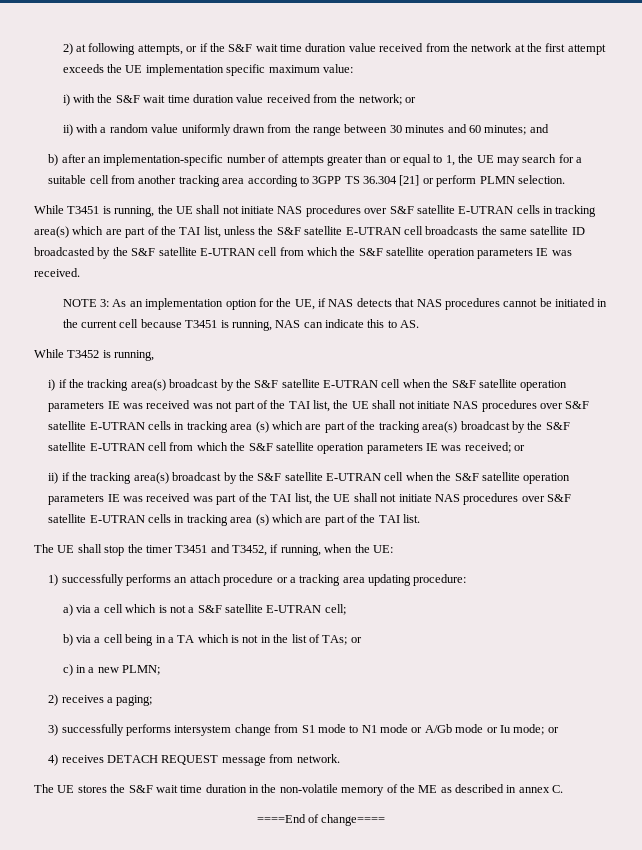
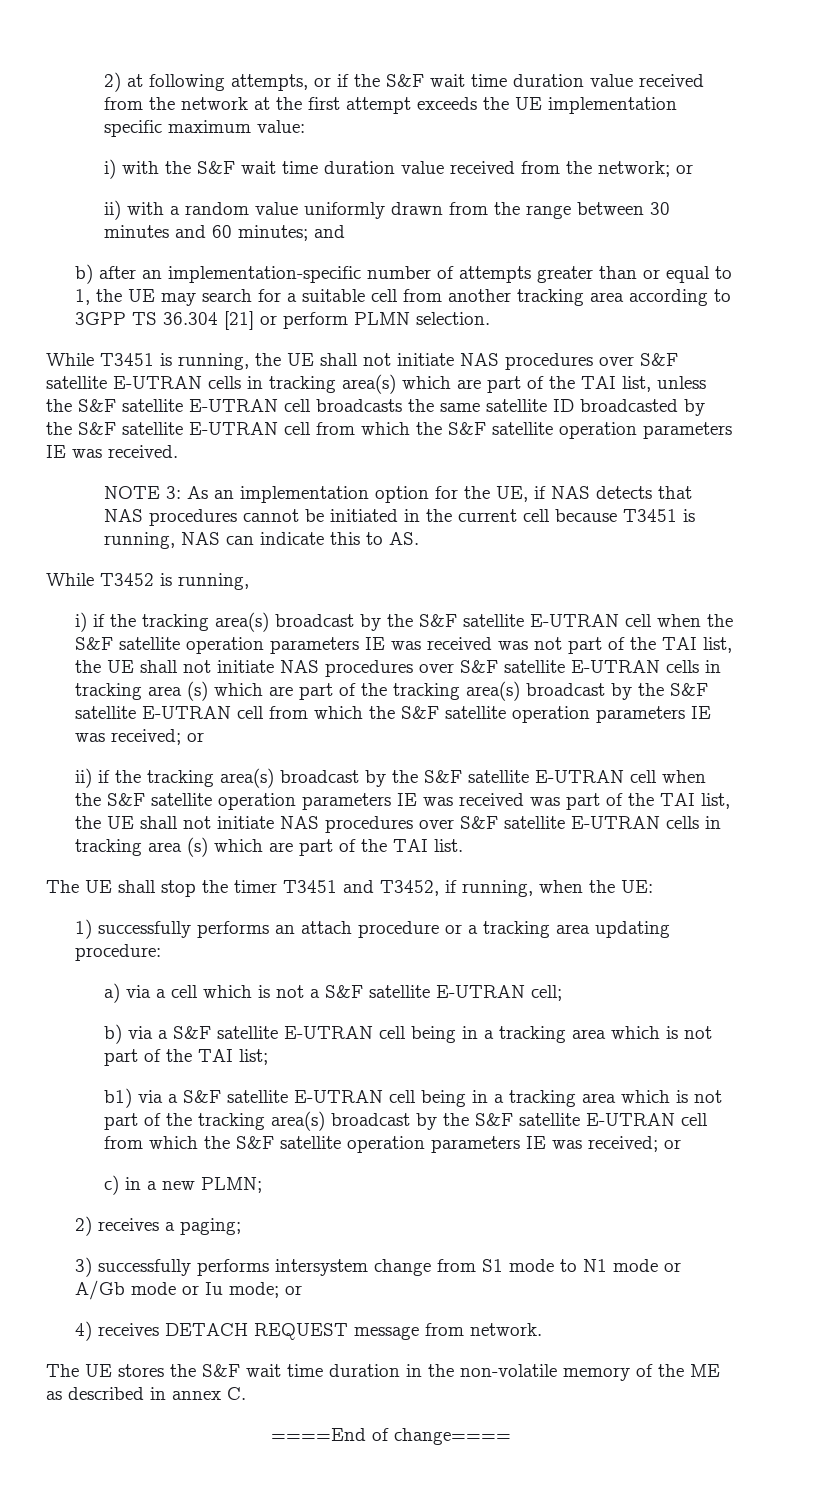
[103,634,348,646] cell being in a TA which is not in the list of TAs; -> [173,1026,713,1043] [104,1049,269,1066] [104,1088,723,1108] [104,1111,709,1131] [104,1136,659,1153] S&F satellite E-UTRAN cell being in a tracking area which is not part of the TAI list; // b1) via a S&F satellite E-UTRAN cell being in a tracking area which is not part of the tracking area(s) broadcast by the S&F satellite E-UTRAN cell from which the S&F satellite operation parameters IE was received;

